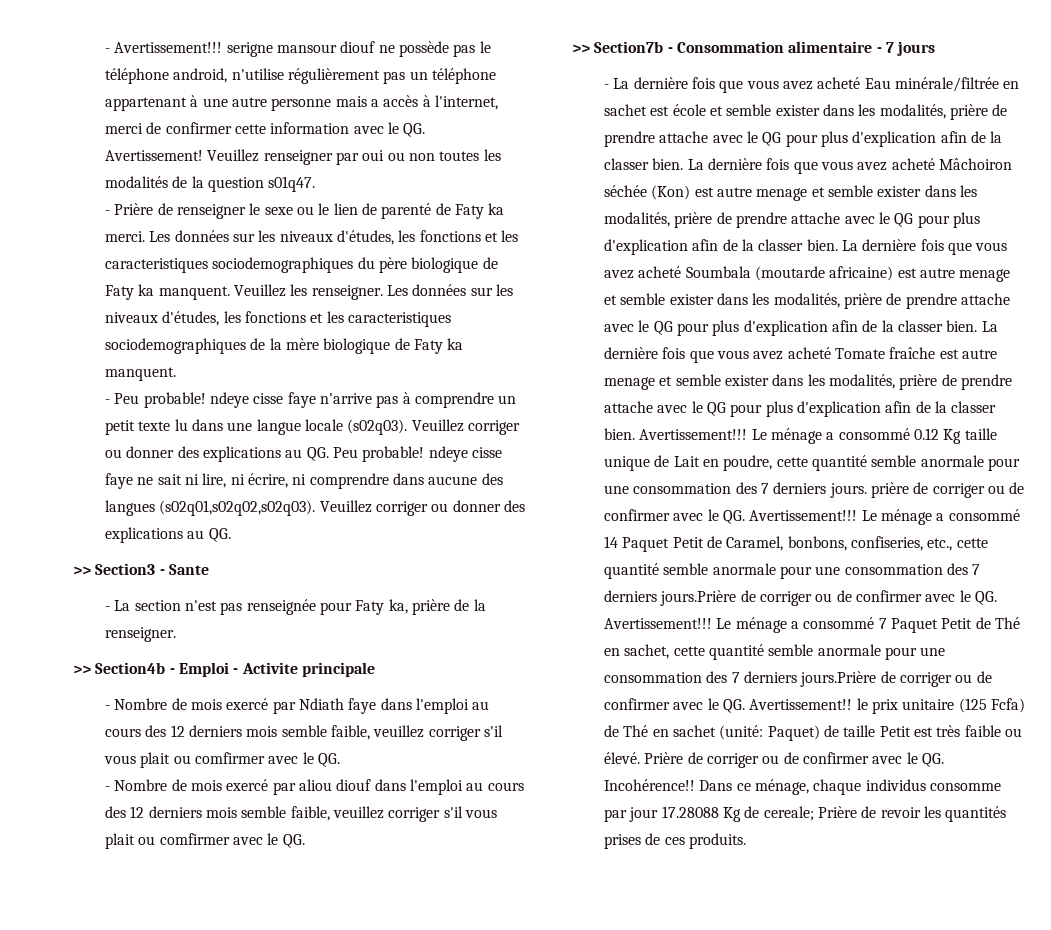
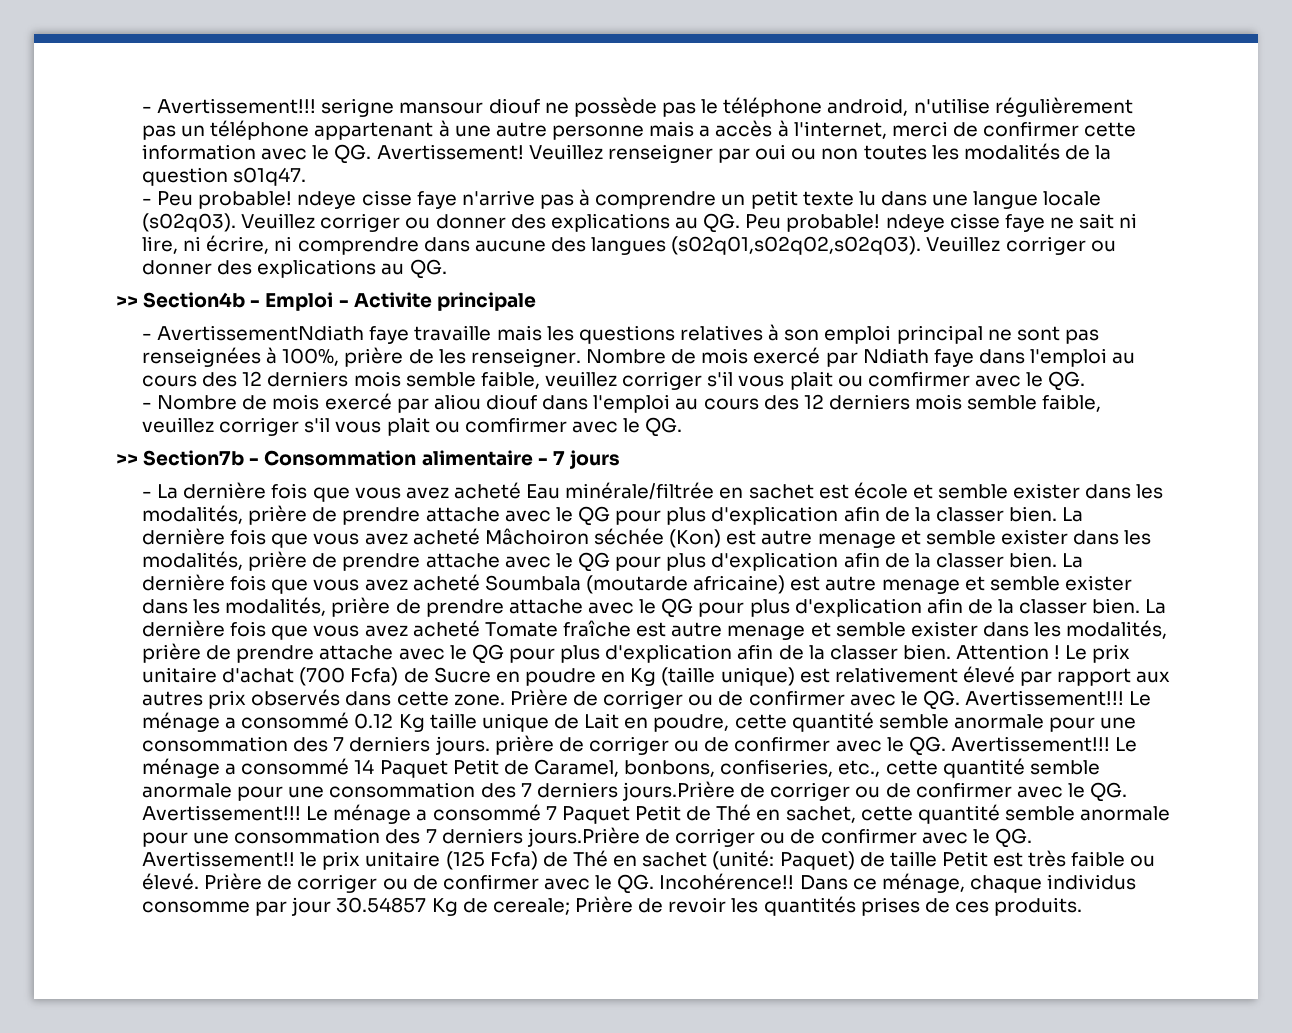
[104,203,505,219] [104,230,519,245] [104,257,498,273] [104,284,513,300] [104,311,451,327] [104,338,464,354] [104,367,176,381] // - Prière de renseigner le sexe ou le lien de parenté de Faty ka merci. Les données sur les niveaux d'études, les fonctions et les caracteristiques sociodemographiques du père biologique de Faty ka manquent. Veuillez les renseigner. Les données sur les niveaux d'études, les fonctions et les caracteristiques sociodemographiques de la mère biologique de Faty ka manquent. -> (307, 176) none
[73,563,209,575] [104,599,486,615] [104,627,176,642] // >> Section3 - Sante // - La section n'est pas renseignée pour Faty ka, prière de la renseigner. -> (447, 269) none
(110, 707) none -> [157,324,1099,344] [142,347,581,367] AvertissementNdiath faye travaille mais les questions relatives à son emploi principal ne sont pas renseignées à 100%, prière de les renseigner.
(635, 434) none -> [956,644,1131,663] [142,666,1171,686] [142,689,960,710] Attention ! Le prix unitaire d'achat (700 Fcfa) de Sucre en poudre en Kg (taille unique) est relativement élevé par rapport aux autres prix observés dans cette zone. Prière de corriger ou de confirmer avec le QG.
[661,806,719,818] 17.28088 -> [336,897,427,913] 30.54857

